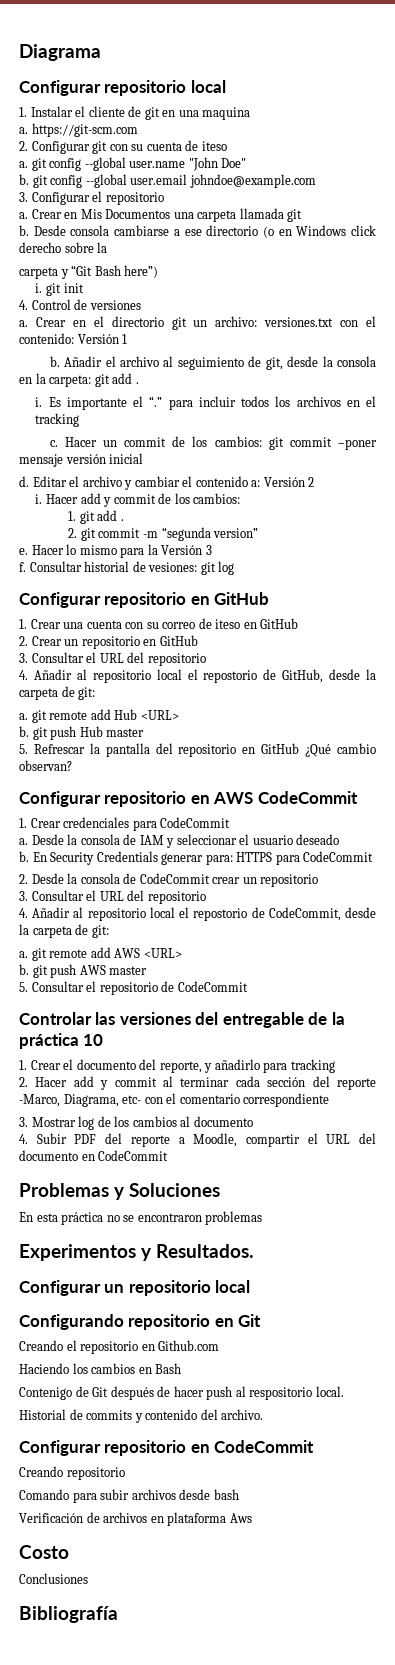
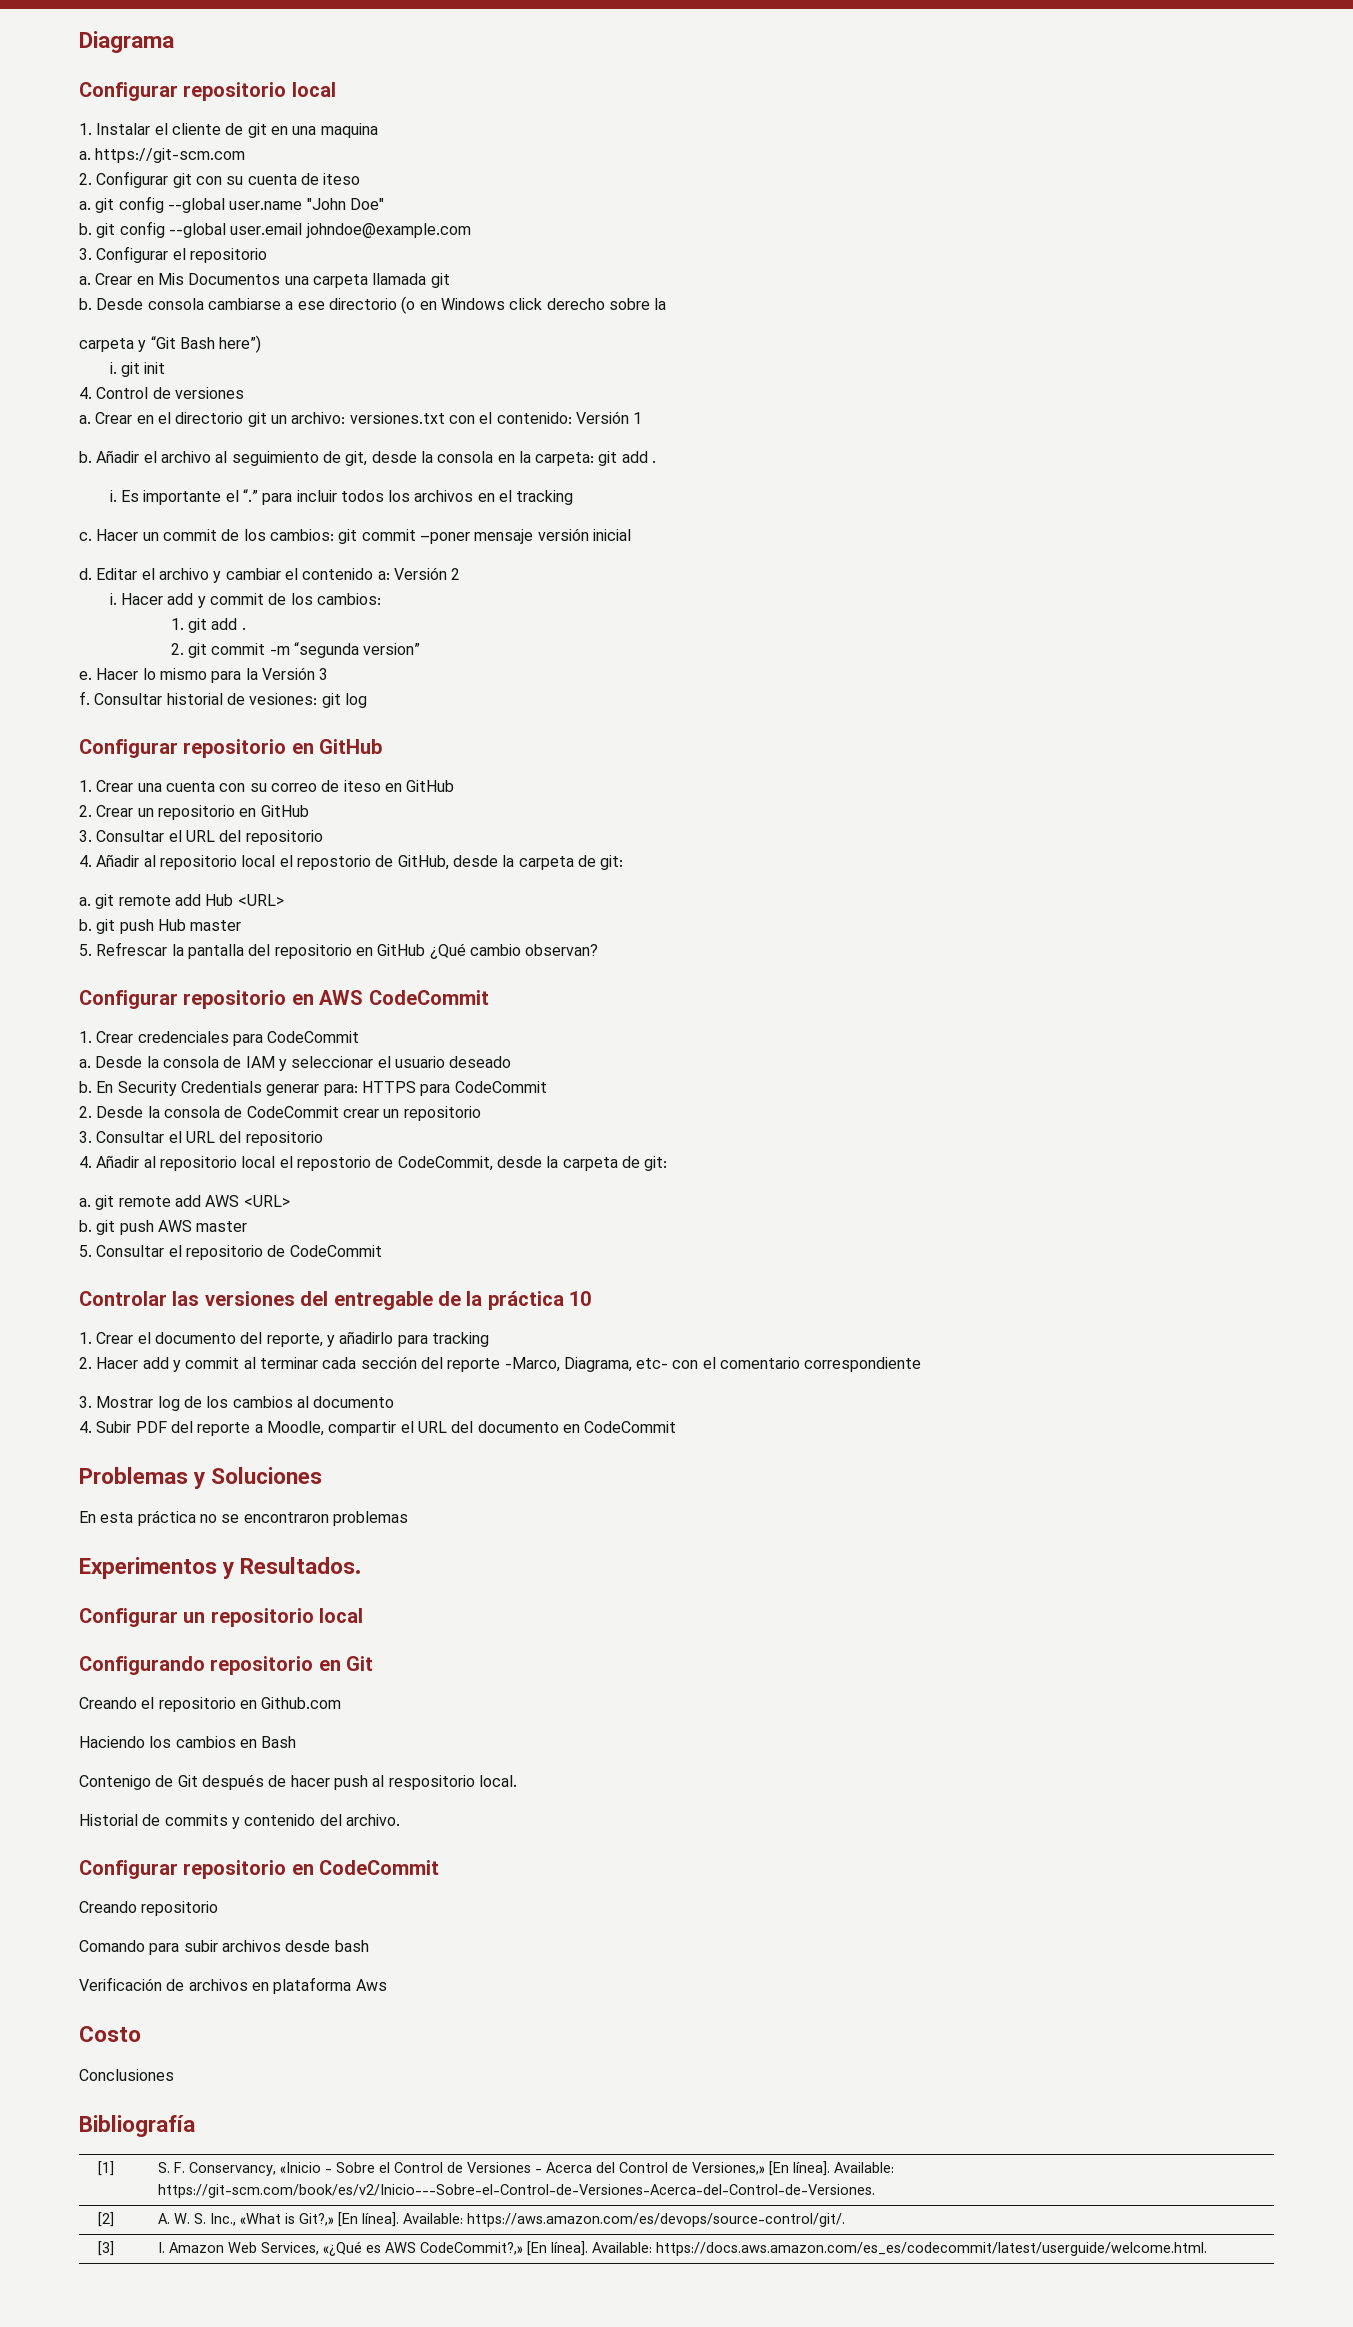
(118, 1614) none -> [98,2161,115,2176] [157,2161,894,2176] [157,2184,875,2198] [98,2212,115,2227] [157,2212,845,2227] [98,2241,115,2256] [157,2241,1207,2256] // [1] | S. F. Conservancy, «Inicio - Sobre el Control de Versiones - Acerca del Control de Versiones,» [En línea]. Available: https://git-scm.com/book/es/v2/Inicio---Sobre-el-Control-de-Versiones-Acerca-del-Control-de-Versiones. // [2] | A. W. S. Inc., «What is Git?,» [En línea]. Available: https://aws.amazon.com/es/devops/source-control/git/. // [3] | I. Amazon Web Services, «¿Qué es AWS CodeCommit?,» [En línea]. Available: https://docs.aws.amazon.com/es_es/codecommit/latest/userguide/welcome.html.

